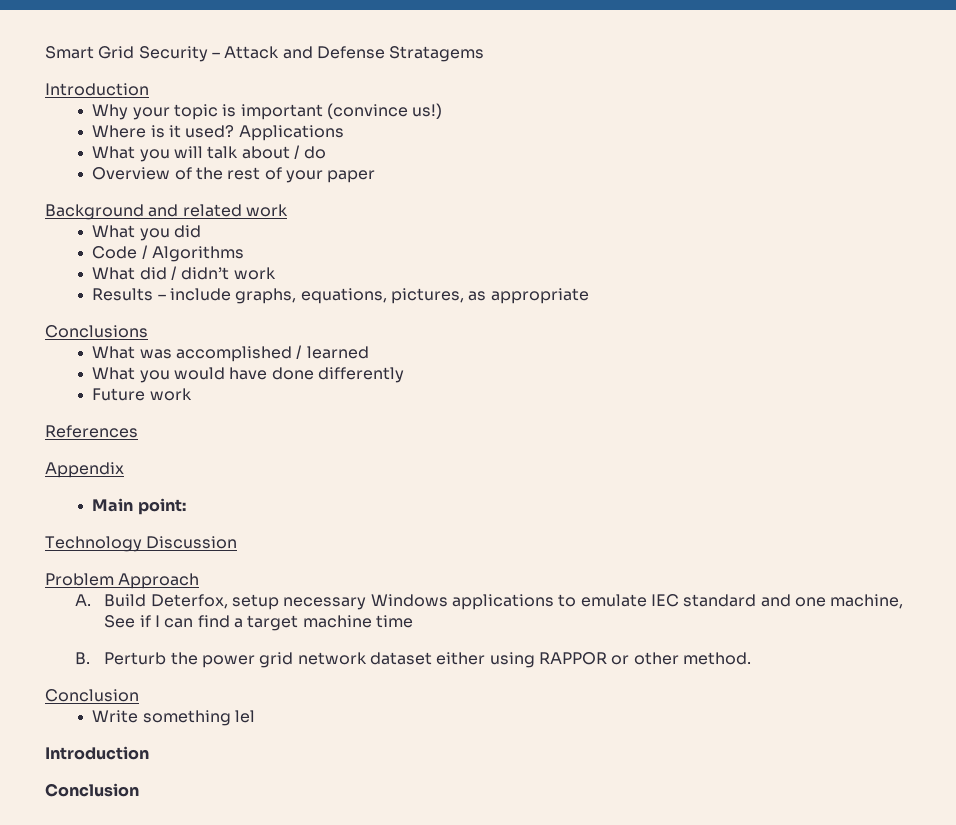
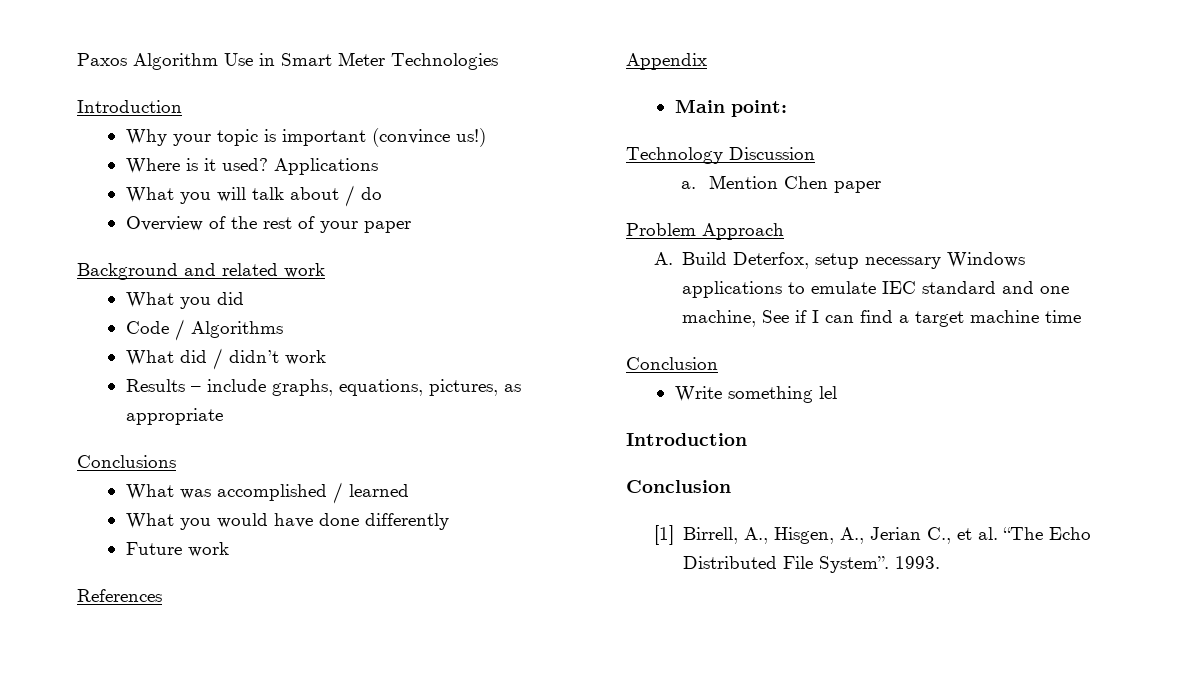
[45,46,485,62] Smart Grid Security – Attack and Defense Stratagems -> [77,52,498,70] Paxos Algorithm Use in Smart Meter Technologies
(238, 542) none -> [681,175,881,193] // a. Mention Chen paper
[74,652,751,668] // B. Perturb the power grid network dataset either using RAPPOR or other method. -> (1082, 316) none
(139, 790) none -> [653,525,1092,545] [683,556,941,573] // [1] Birrell, A., Hisgen, A., Jerian C., et al. “The Echo Distributed File System”. 1993.

